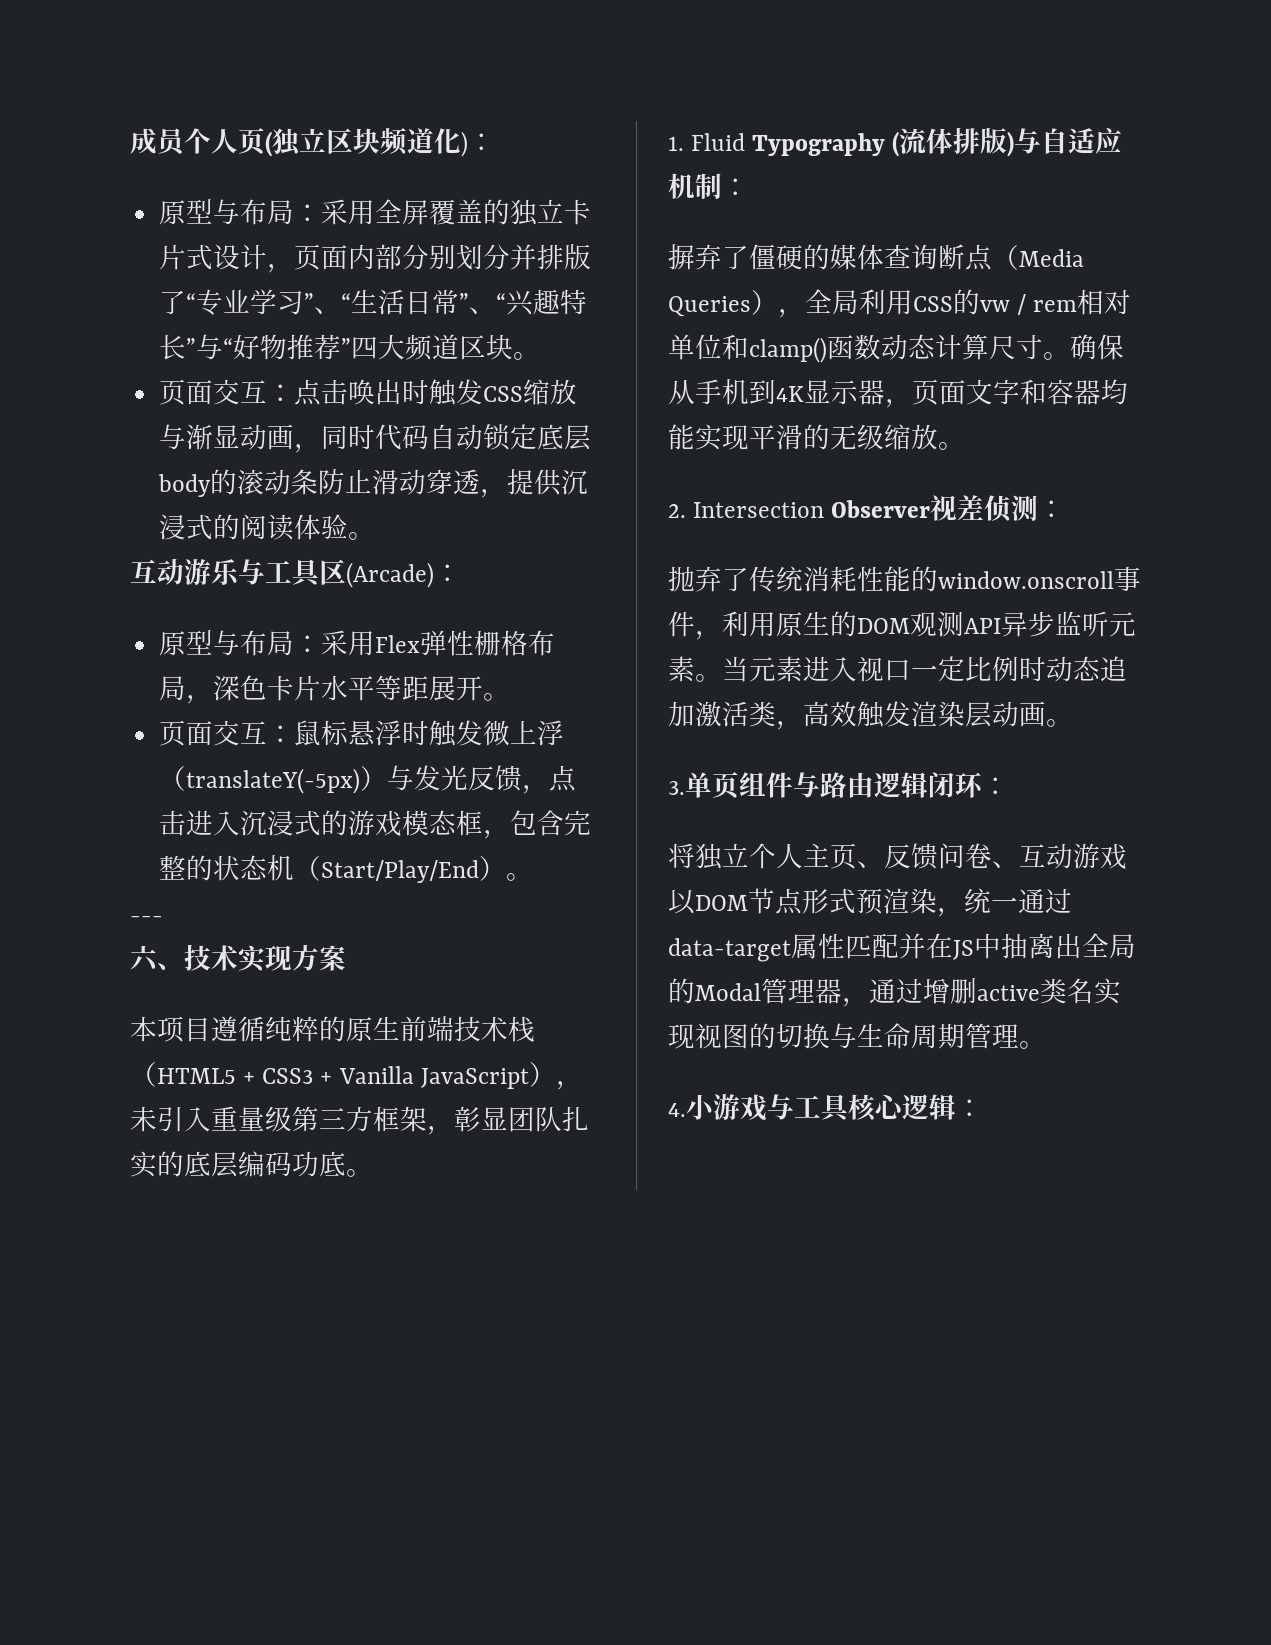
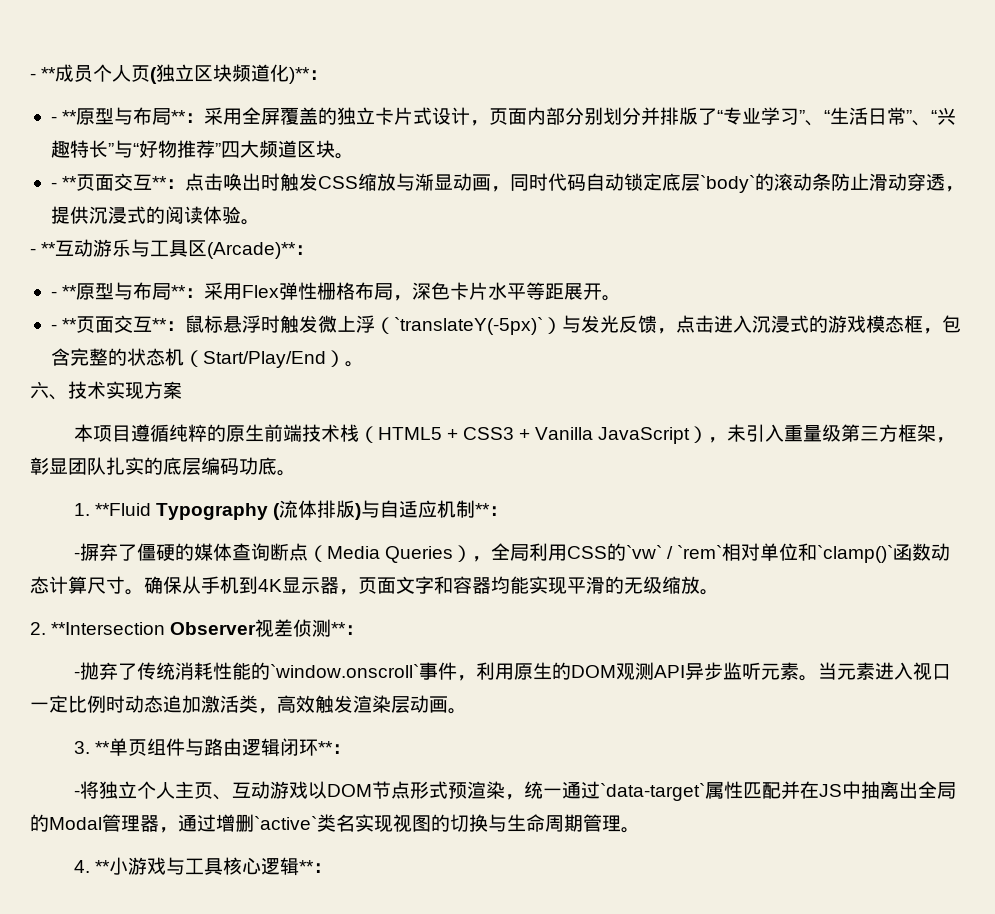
(130, 141) none -> [30,67,57,80] - **
[461,131,495,157] [159,199,295,225] )： // 原型与布局 -> [289,67,329,84] [50,107,187,125] )**： // - **原型与布局**
[159,379,268,405] 页面交互 -> [50,173,168,191] - **页面交互**
[158,474,212,497] body -> [700,175,756,193] `body`
(376, 536) none -> [30,242,57,255] - **
[346,562,461,588] [159,630,295,656] (Arcade)： // 原型与布局 -> [207,242,315,259] [50,282,187,300] (Arcade)**： // - **原型与布局**
[159,720,268,746] 页面交互 -> [50,315,168,333] - **页面交互**
[186,768,361,794] translateY(-5px) -> [394,317,544,335] `translateY(-5px)`
[130,916,163,923] // --- -> (364, 364) none
[691,133,746,151] Fluid -> [94,503,151,516] **Fluid
[722,178,749,196] ： // -> [475,503,509,516] [73,552,80,559] **： // -
[980,294,1078,315] vw / rem -> [625,545,723,559] `vw` / `rem`
[749,337,827,363] clamp() -> [817,545,894,563] `clamp()`
[693,502,825,518] Intersection -> [51,622,166,635] **Intersection
[1038,500,1066,518] ： // -> [331,622,365,635] [73,671,80,678] **： // -
[938,571,1114,589] window.onscroll -> [269,664,419,678] `window.onscroll`
(685, 788) none -> [94,741,110,754] **
[982,777,1009,795] ： // -> [317,741,351,754] [73,790,80,797] **： // -
[884,843,1019,869] 反馈问卷、 -> (232, 797) none
[668,938,791,962] data-target -> [599,783,705,801] `data-target`
[977,985,1040,1001] active -> [254,816,317,830] `active`
(686, 1110) none -> [94,860,110,873] **
(956, 1107) none -> [298,860,314,873] **

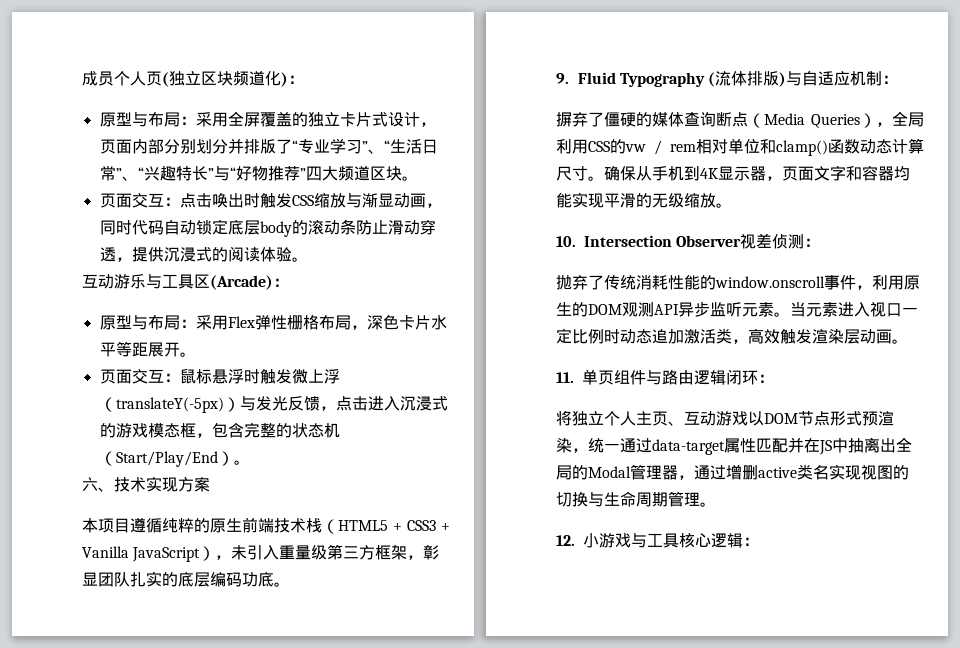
[30,67,57,80] - ** -> (82, 78) none
[289,67,329,84] [50,107,187,125] )**： // - **原型与布局** -> [281,72,304,87] [99,111,180,127] )： // 原型与布局
[50,173,168,191] - **页面交互** -> [99,193,164,208] 页面交互
[700,175,756,193] `body` -> [259,221,292,237] body
[30,242,57,255] - ** -> (308, 259) none
[207,242,315,259] [50,282,187,300] (Arcade)**： // - **原型与布局** -> [210,275,289,290] [99,314,180,330] (Arcade)： // 原型与布局
[50,315,168,333] - **页面交互** -> [99,369,164,384] 页面交互
[394,317,544,335] `translateY(-5px)` -> [115,397,224,413] translateY(-5px)
[73,503,151,516] 1. **Fluid -> [556,72,616,84] 9. Fluid
[475,503,509,516] [73,552,80,559] **： // - -> [882,75,899,84] ： //
[625,545,723,559] `vw` / `rem` -> [625,140,696,155] vw / rem
[817,545,894,563] `clamp()` -> [776,140,828,156] clamp()
[30,622,166,635] 2. **Intersection -> [556,235,672,247] 10. Intersection
[331,622,365,635] [73,671,80,678] **： // - -> [804,238,821,247] ： //
[269,664,419,678] `window.onscroll` -> [715,276,825,288] window.onscroll
[73,741,110,754] 3. ** -> [556,372,574,383] 11.
[317,741,351,754] [73,790,80,797] **： // - -> [758,374,774,383] ： //
[599,783,705,801] `data-target` -> [652,439,725,455] data-target
[254,816,317,830] `active` -> [758,467,797,478] active
[73,860,110,873] 4. ** -> [556,535,575,546] 12.
[298,860,314,873] ** -> (743, 540) none

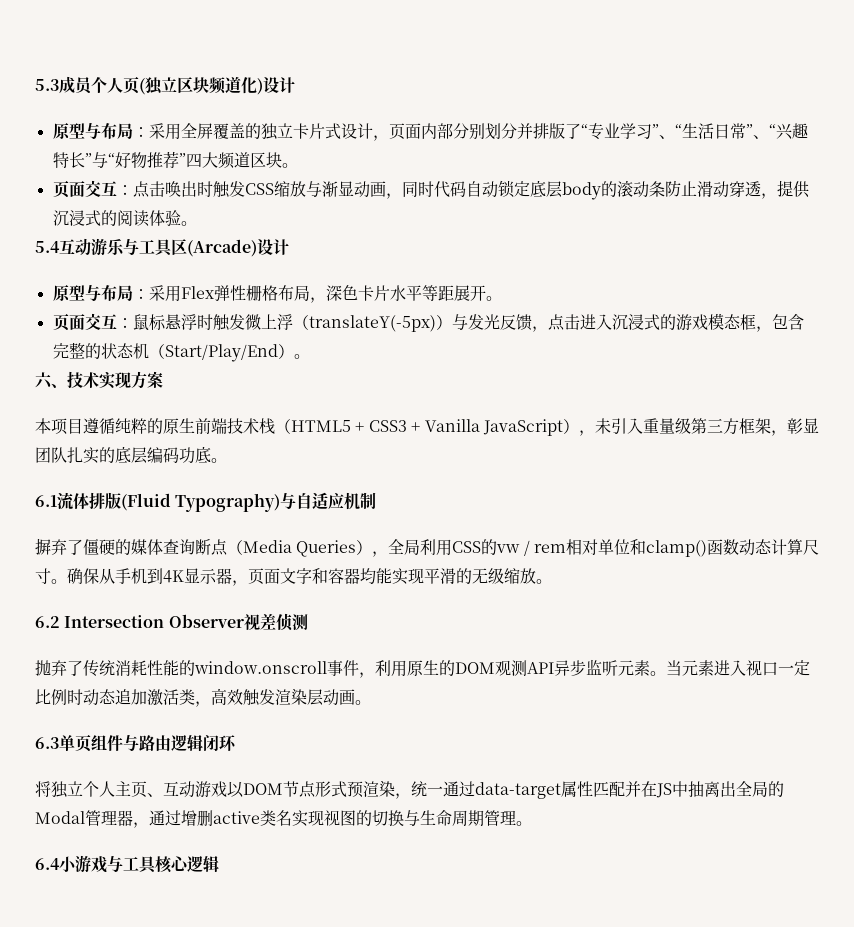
(82, 78) none -> [35,79,59,91] 5.3
[288,75,304,84] ： -> [263,77,295,94] 设计
(308, 259) none -> [35,241,60,253] 5.4
[273,278,289,287] ： -> [257,239,289,256] 设计
[556,71,787,87] 9. Fluid Typography (流体排版) -> [35,492,281,512] 6.1流体排版(Fluid Typography)
[882,75,899,84] ： -> (377, 500) none
[556,236,576,247] 10. -> [35,616,60,628] 6.2
[804,238,821,247] ： -> (308, 622) none
[556,372,574,383] 11. -> [35,737,59,749] 6.3
[758,374,774,383] ： -> (237, 743) none
[556,535,575,546] 12. -> [35,858,60,870] 6.4
[743,537,759,546] ： -> (219, 864) none

